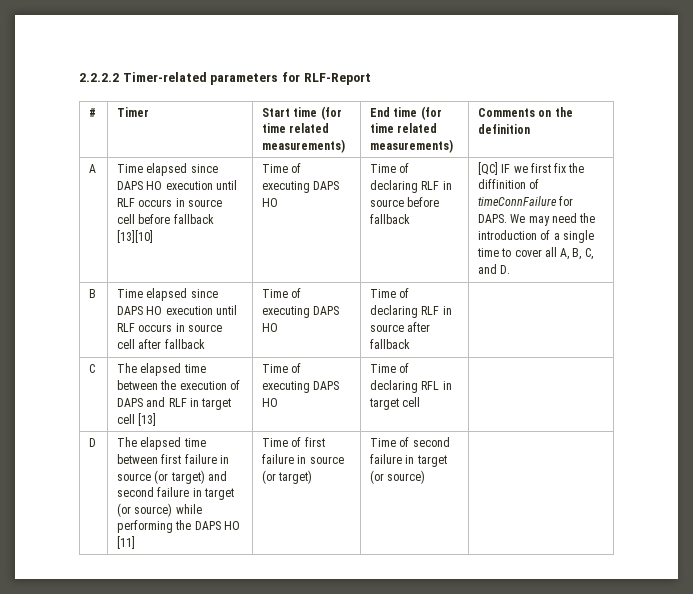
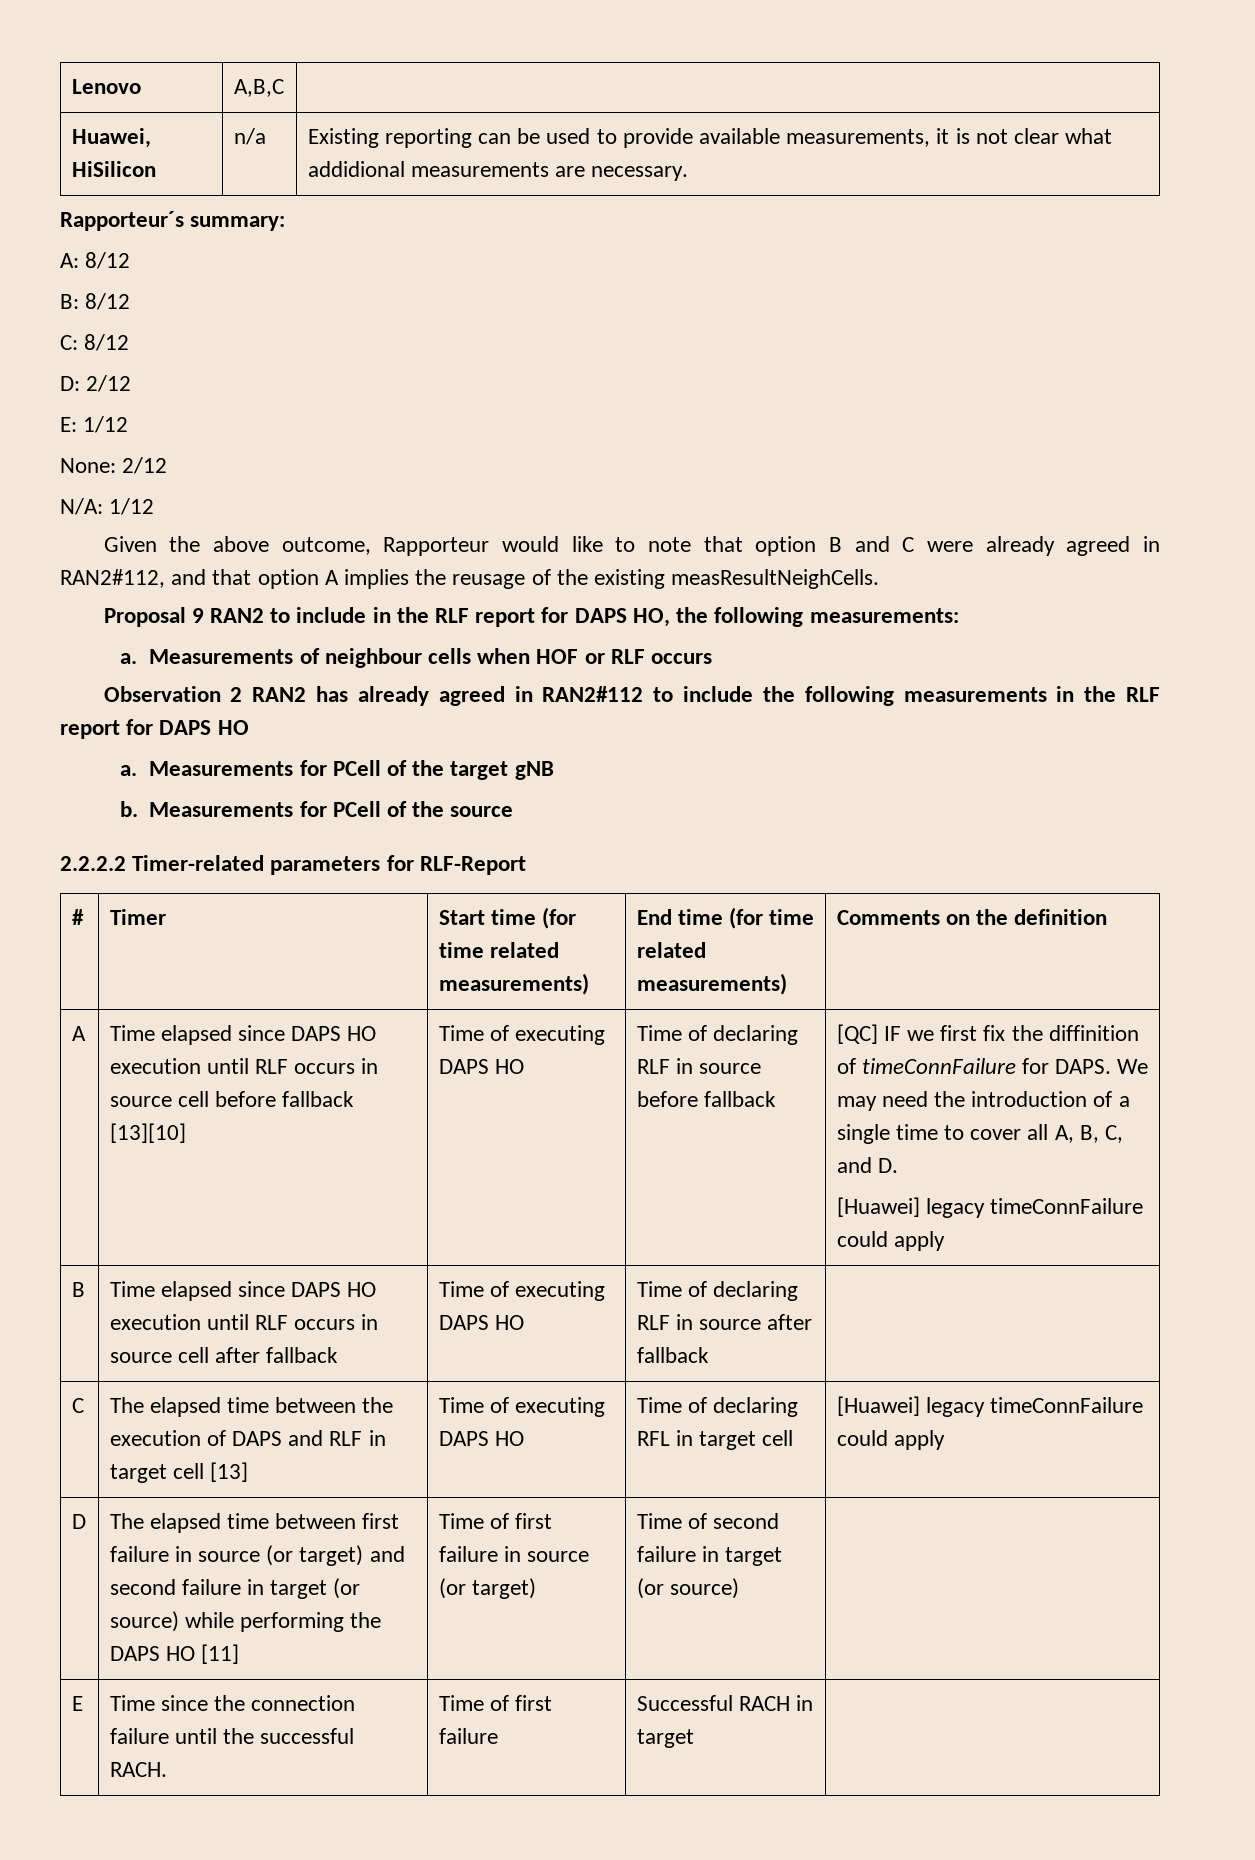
(79, 77) none -> [71,79,141,94] [233,79,284,97] [71,128,151,148] [71,161,156,177] [233,128,266,145] [307,128,1113,148] [307,161,689,181] [60,211,286,231] [60,252,131,269] [60,293,131,310] [60,334,130,351] [60,375,132,392] [60,416,129,433] [60,457,168,474] [60,498,155,515] [103,536,1160,556] [60,569,880,589] [103,607,959,627] [119,648,713,668] [103,686,1160,706] [60,719,249,739] [119,760,554,780] [119,801,514,817] Lenovo | A,B,C | // Huawei, HiSilicon | n/a | Existing reporting can be used to provide available measurements, it is not clear what addidional measurements are necessary. // Rapporteur´s summary: // A: 8/12 // B: 8/12 // C: 8/12 // D: 2/12 // E: 1/12 // None: 2/12 // N/A: 1/12 // Given the above outcome, Rapporteur would like to note that option B and C were already agreed in RAN2#112, and that option A implies the reusage of the existing measResultNeighCells. // Proposal 9 RAN2 to include in the RLF report for DAPS HO, the following measurements: // a. Measurements of neighbour cells when HOF or RLF occurs // Observation 2 RAN2 has already agreed in RAN2#112 to include the following measurements in the RLF report for DAPS HO // a. Measurements for PCell of the target gNB // b. Measurements for PCell of the source //
(511, 269) none -> [836,1197,1143,1218] [836,1231,945,1251] // [Huawei] legacy timeConnFailure could apply
(421, 402) none -> [836,1396,1143,1417] [836,1430,945,1450] [Huawei] legacy timeConnFailure could apply
(426, 477) none -> [71,1696,83,1711] [109,1695,356,1711] [109,1728,355,1744] [109,1762,167,1777] [438,1695,552,1711] [438,1728,498,1744] [636,1695,813,1711] [636,1729,694,1748] // E | Time since the connection failure until the successful RACH. | Time of first failure | Successful RACH in target |

